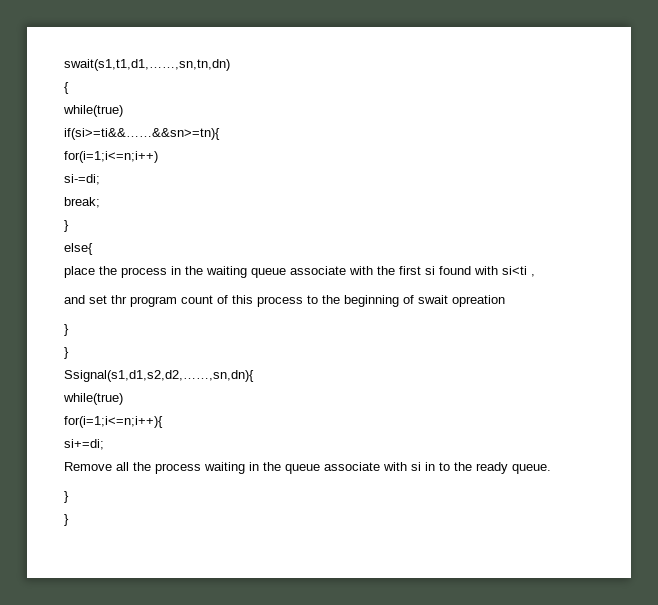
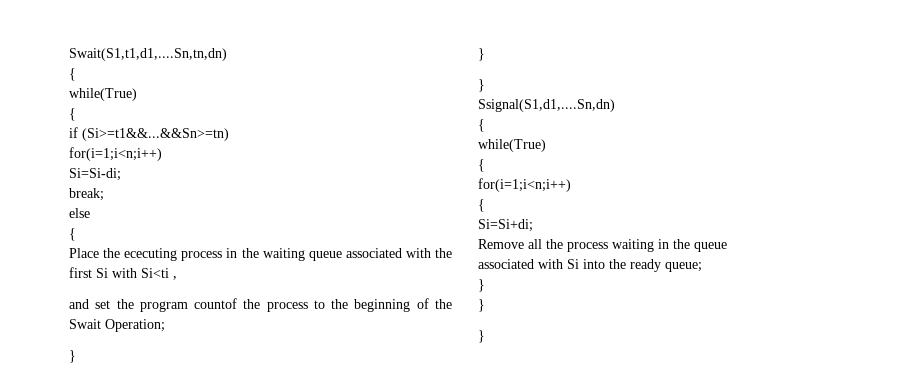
[64,59,230,71] [64,82,69,94] [63,105,123,117] [64,128,220,140] [64,151,158,163] [64,174,100,185] [64,197,100,208] [64,220,69,232] [64,243,93,255] [64,266,117,278] swait(s1,t1,d1,……,sn,tn,dn) // { // while(true) // if(si>=ti&&……&&sn>=tn){ // for(i=1;i<=n;i++) // si-=di; // break; // } // else{ // place the -> [69,48,227,61] [69,68,76,81] [69,88,137,101] [69,108,76,121] [69,127,229,141] [69,147,162,161] [69,168,121,181] [69,188,104,201] [69,208,90,218] [69,228,76,241] [69,248,178,261] Swait(S1,t1,d1,....Sn,tn,dn) // { // while(True) // { // if (Si>=t1&&...&&Sn>=tn) // for(i=1;i<n;i++) // Si=Si-di; // break; // else // { // Place the ececuting
[290,266,346,275] associate -> [345,248,402,258] associated
[425,266,527,275] si found with si<ti -> [96,268,169,278] Si with Si<ti
[111,295,253,307] thr program count of this -> [116,298,261,312] the program countof the
[418,295,505,307] [64,324,69,336] [64,347,69,359] [64,370,254,382] [63,393,123,405] [64,416,163,428] [64,439,104,450] swait opreation // } // } // Ssignal(s1,d1,s2,d2,……,sn,dn){ // while(true) // for(i=1;i<=n;i++){ // si+=di; -> [434,299,452,309] [69,319,165,332] [69,350,76,363] [478,48,485,61] [478,79,485,92] [478,99,615,112] [478,119,485,132] [478,139,546,152] [478,159,485,172] [478,178,571,192] [478,199,485,212] [478,219,533,232] the Swait Operation; // } // } // } // Ssignal(S1,d1,....Sn,dn) // { // while(True) // { // for(i=1;i<n;i++) // { // Si=Si+di;
[324,462,450,471] associate with si in to -> [478,259,605,269] // associated with Si into
[512,464,551,474] [64,491,69,503] [64,514,69,526] queue. // } // } -> [665,262,702,272] [478,279,485,292] [478,299,485,312] [478,330,485,343] queue; // } // } // }

